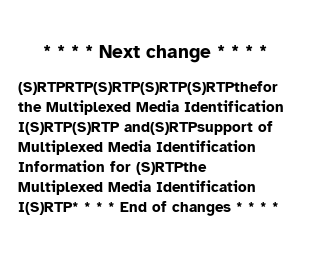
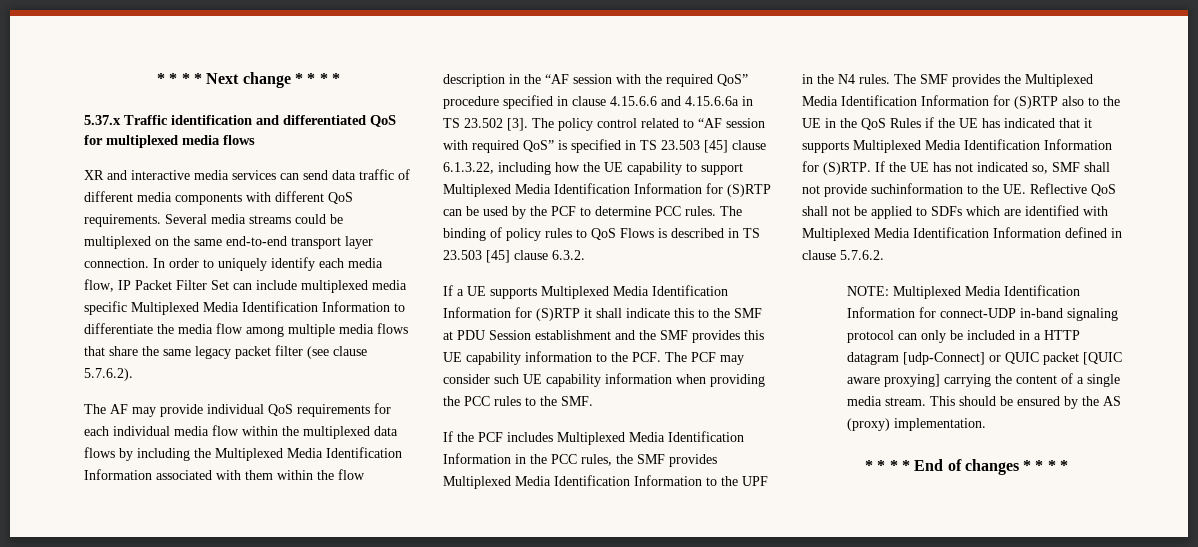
[18,81,278,95] [18,100,284,115] [18,121,273,135] [18,140,256,155] [18,160,207,175] [18,180,256,195] [18,202,79,215] (S)RTPRTP(S)RTP(S)RTP(S)RTPthefor the Multiplexed Media Identification I(S)RTP(S)RTP and(S)RTPsupport of Multiplexed Media Identification Information for (S)RTPthe Multiplexed Media Identification I(S)RTP* -> [84,115,396,127] [84,135,255,148] [84,169,410,180] [84,191,353,205] [84,214,343,227] [84,236,373,249] [84,257,383,271] [84,279,407,293] [84,301,405,315] [84,323,408,337] [84,345,367,359] [84,368,133,381] [84,403,391,417] [84,425,398,439] [84,447,402,461] [84,469,365,480] [443,74,748,87] [443,95,753,109] [443,118,765,131] [443,139,766,153] [443,162,743,175] [443,183,771,197] [443,206,742,219] [443,227,760,241] [443,250,585,263] [443,285,728,299] [443,307,762,321] [443,330,764,343] [443,351,744,365] [443,373,765,387] [443,396,593,406] [443,431,744,445] [443,453,717,467] [443,475,768,489] [802,74,1093,87] [802,95,1120,109] [802,117,1092,130] [802,139,1112,153] [802,161,1110,175] [802,183,1116,197] [802,205,1108,219] [802,227,1122,241] [802,250,884,260] [847,285,1081,299] [847,307,1119,321] [847,330,1081,343] [847,352,1123,365] [847,373,1121,387] [847,396,1122,409] [847,418,987,431] [864,460,873,471] 5.37.x Traffic identification and differentiated QoS for multiplexed media flows // XR and interactive media services can send data traffic of different media components with different QoS requirements. Several media streams could be multiplexed on the same end-to-end transport layer connection. In order to uniquely identify each media flow, IP Packet Filter Set can include multiplexed media specific Multiplexed Media Identification Information to differentiate the media flow among multiple media flows that share the same legacy packet filter (see clause 5.7.6.2). // The AF may provide individual QoS requirements for each individual media flow within the multiplexed data flows by including the Multiplexed Media Identification Information associated with them within the flow description in the “AF session with the required QoS” procedure specified in clause 4.15.6.6 and 4.15.6.6a in TS 23.502 [3]. The policy control related to “AF session with required QoS” is specified in TS 23.503 [45] clause 6.1.3.22, including how the UE capability to support Multiplexed Media Identification Information for (S)RTP can be used by the PCF to determine PCC rules. The binding of policy rules to QoS Flows is described in TS 23.503 [45] clause 6.3.2. // If a UE supports Multiplexed Media Identification Information for (S)RTP it shall indicate this to the SMF at PDU Session establishment and the SMF provides this UE capability information to the PCF. The PCF may consider such UE capability information when providing the PCC rules to the SMF. // If the PCF includes Multiplexed Media Identification Information in the PCC rules, the SMF provides Multiplexed Media Identification Information to the UPF in the N4 rules. The SMF provides the Multiplexed Media Identification Information for (S)RTP also to the UE in the QoS Rules if the UE has indicated that it supports Multiplexed Media Identification Information for (S)RTP. If the UE has not indicated so, SMF shall not provide suchinformation to the UE. Reflective QoS shall not be applied to SDFs which are identified with Multiplexed Media Identification Information defined in clause 5.7.6.2. // NOTE: Multiplexed Media Identification Information for connect-UDP in-band signaling protocol can only be included in a HTTP datagram [udp-Connect] or QUIC packet [QUIC aware proxying] carrying the content of a single media stream. This should be ensured by the AS (proxy) implementation. // *

